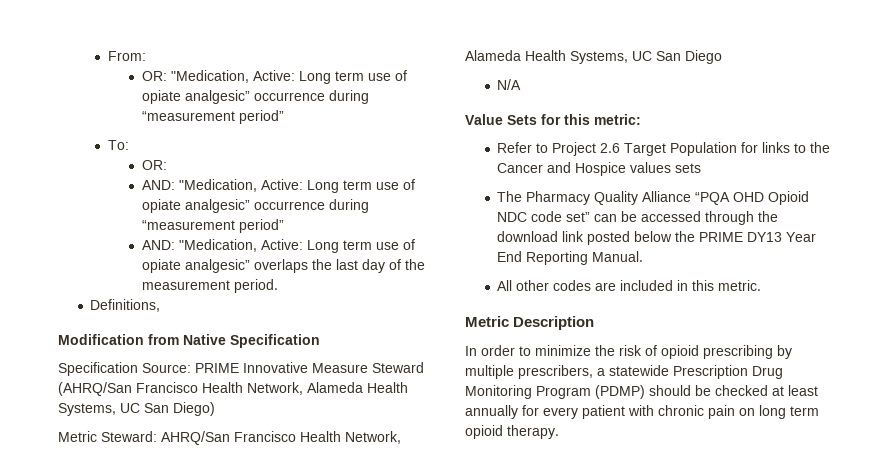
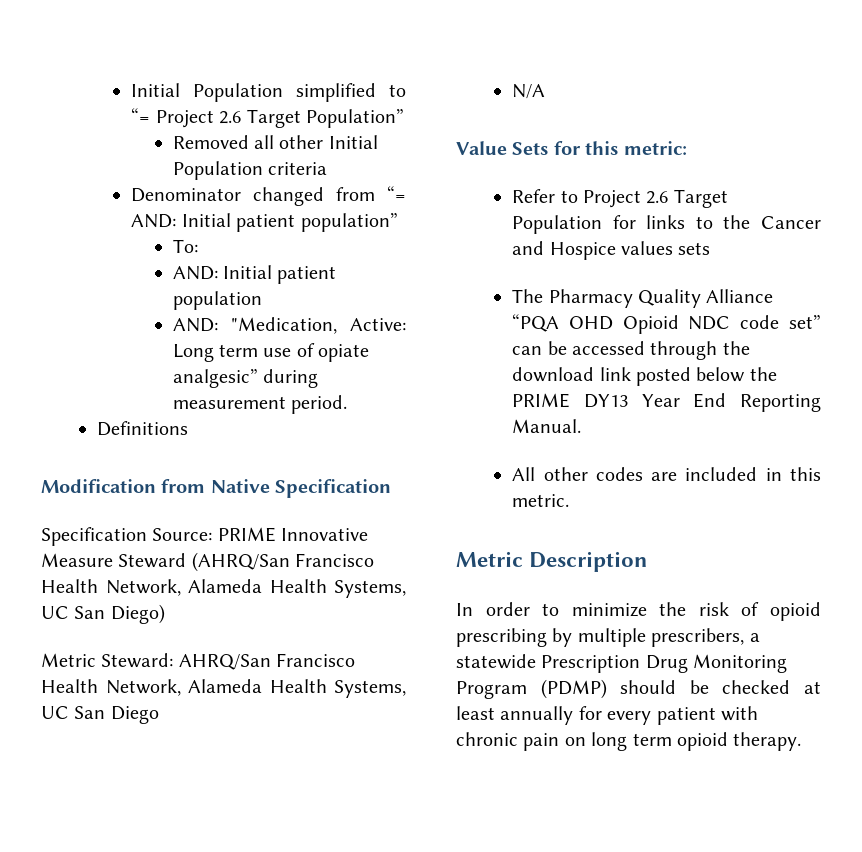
[107,51,146,61] [141,70,407,84] [141,90,369,104] [141,110,284,124] [107,140,129,150] [141,160,167,170] [141,179,415,193] [141,199,369,213] [141,219,284,233] [141,239,415,253] [141,259,425,273] From: // OR: "Medication, Active: Long term use of opiate analgesic” occurrence during “measurement period” // To: // OR: // AND: "Medication, Active: Long term use of opiate analgesic” occurrence during “measurement period” // AND: "Medication, Active: Long term use of opiate analgesic” overlaps the last day of the -> [131,83,406,102] [131,108,404,128] [172,135,378,149] [172,161,327,180] [131,186,406,206] [131,212,398,232] [172,239,198,253] [172,265,337,284] [172,291,262,310] [172,317,406,334] [172,343,370,362] [172,368,318,388] Initial Population simplified to “= Project 2.6 Target Population” // Removed all other Initial Population criteria // Denominator changed from “= AND: Initial patient population” // To: // AND: Initial patient population // AND: "Medication, Active: Long term use of opiate analgesic” during
[90,299,161,312] Definitions, -> [97,421,189,436] Definitions

